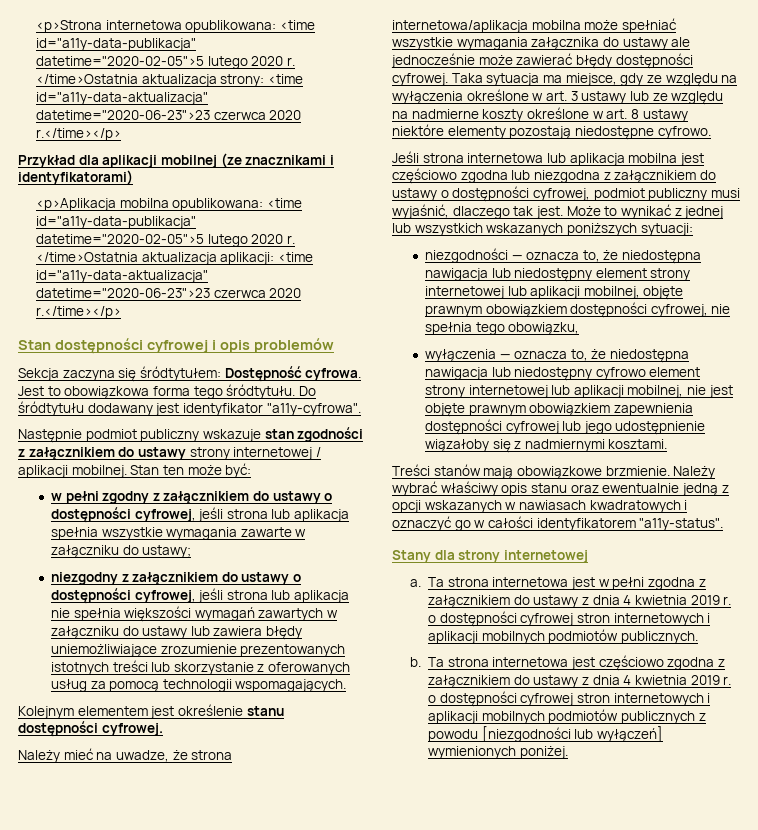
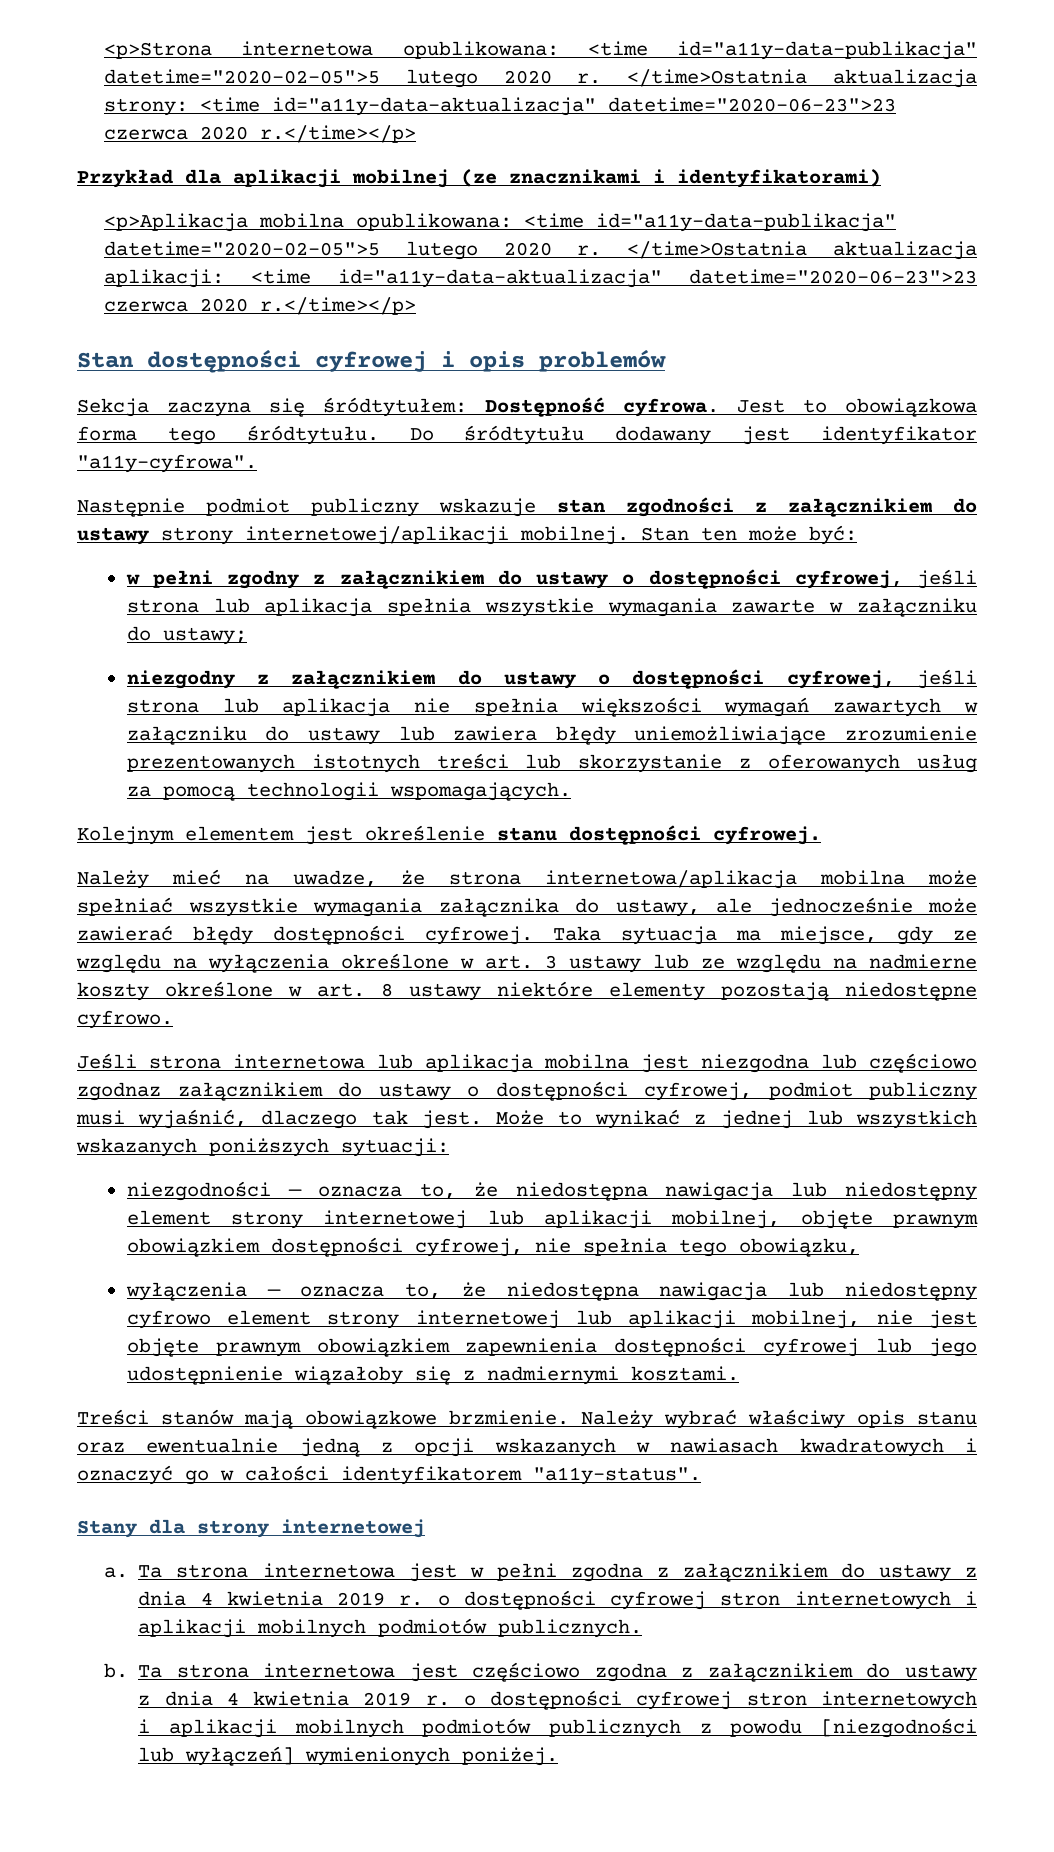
[233,447,321,460] [18,465,68,478] internetowej / aplikacji -> [245,526,509,545] internetowej/aplikacji
[622,37,668,50] ustawy -> [615,899,700,917] ustawy,
[392,168,611,184] częściowo zgodna lub niezgodna z -> [701,1053,977,1073] [77,1082,161,1101] niezgodna lub częściowo zgodnaz

